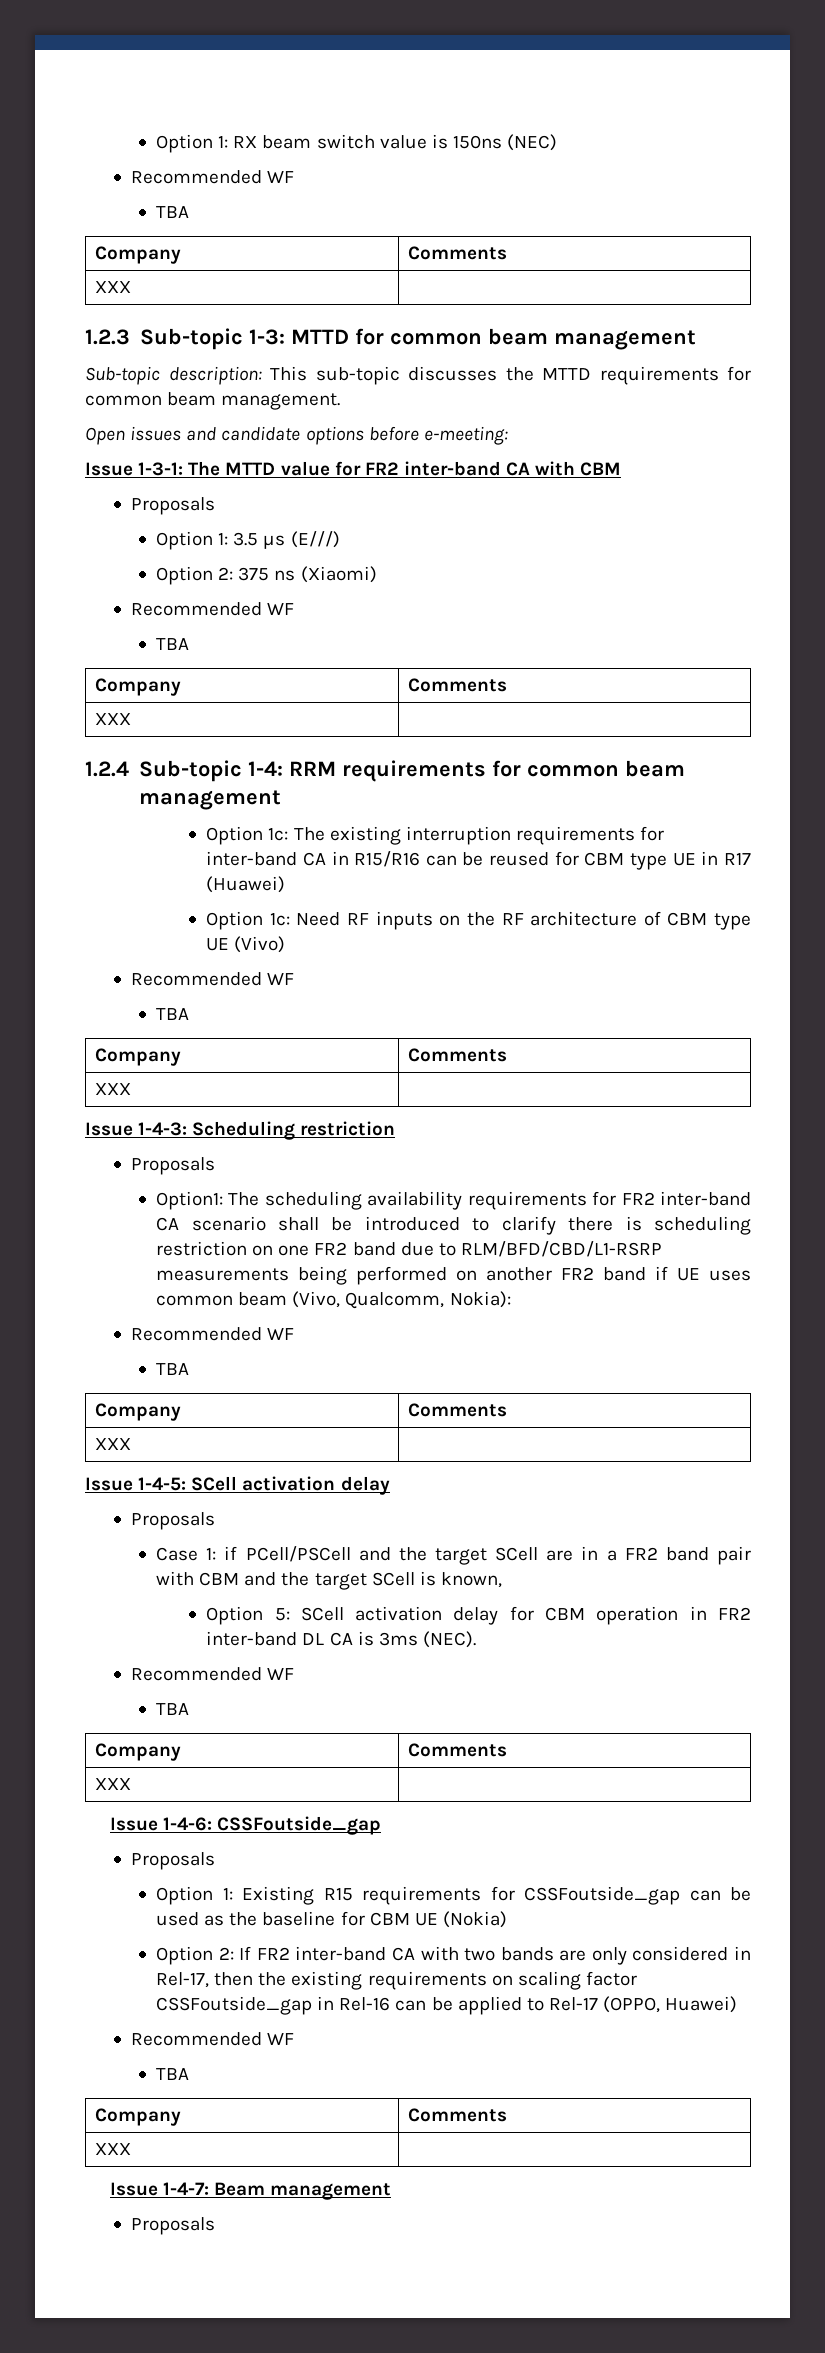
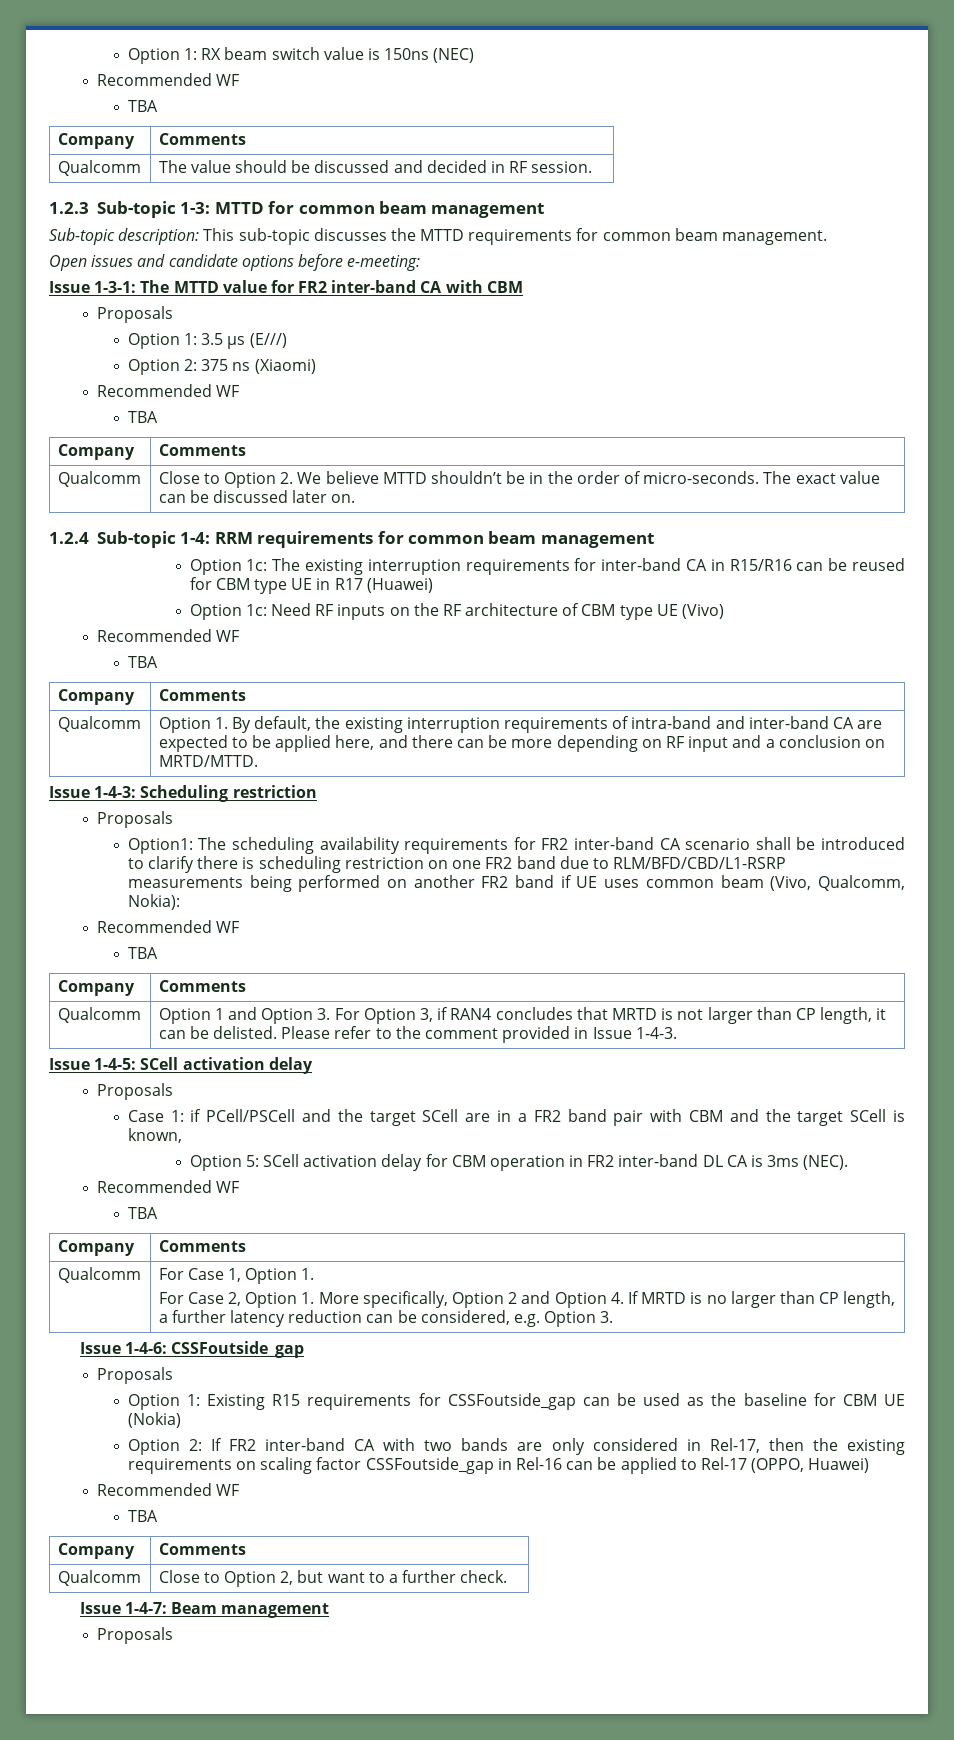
[94,281,131,293] XXX | -> [57,160,141,176] [158,160,593,173] Qualcomm | The value should be discussed and decided in RF session.
[94,713,131,725] XXX | -> [57,471,141,487] [158,471,880,488] [158,490,356,503] Qualcomm | Close to Option 2. We believe MTTD shouldn’t be in the order of micro-seconds. The exact value can be discussed later on.
[94,1083,131,1095] XXX | -> [57,716,141,732] [158,716,883,733] [158,735,885,752] [158,755,258,767] Qualcomm | Option 1. By default, the existing interruption requirements of intra-band and inter-band CA are expected to be applied here, and there can be more depending on RF input and a conclusion on MRTD/MTTD.
[94,1438,131,1450] XXX | -> [57,1007,141,1023] [158,1007,887,1024] [158,1026,677,1043] Qualcomm | Option 1 and Option 3. For Option 3, if RAN4 concludes that MRTD is not larger than CP length, it can be delisted. Please refer to the comment provided in Issue 1-4-3.
[94,1778,131,1790] XXX | -> [57,1267,141,1283] [158,1268,315,1284] [158,1291,896,1308] [158,1310,614,1327] Qualcomm | For Case 1, Option 1. // For Case 2, Option 1. More specifically, Option 2 and Option 4. If MRTD is no larger than CP length, a further latency reduction can be considered, e.g. Option 3.
[94,2143,131,2155] XXX | -> [57,1570,141,1586] [158,1570,508,1587] Qualcomm | Close to Option 2, but want to a further check.

